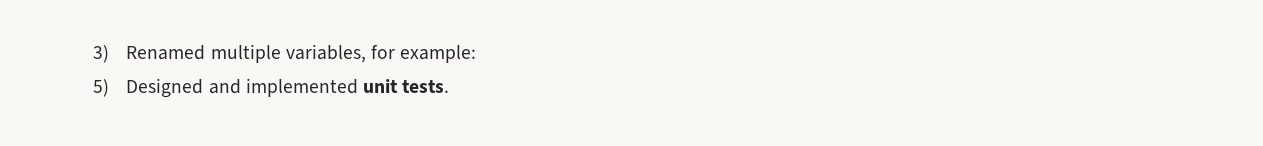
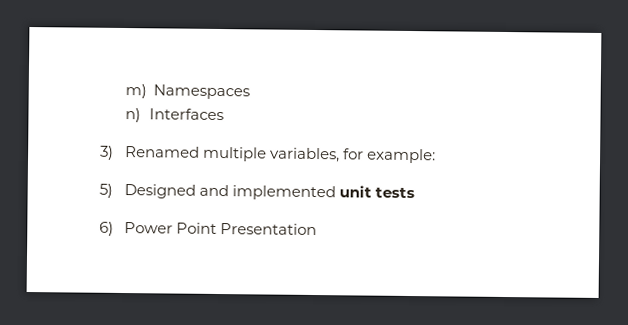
(92, 54) none -> [124,84,251,100] [124,108,225,123] m) Namespaces // n) Interfaces //
[402,80,450,93] tests. -> [374,187,415,199] [98,221,317,236] tests // 6) Power Point Presentation

